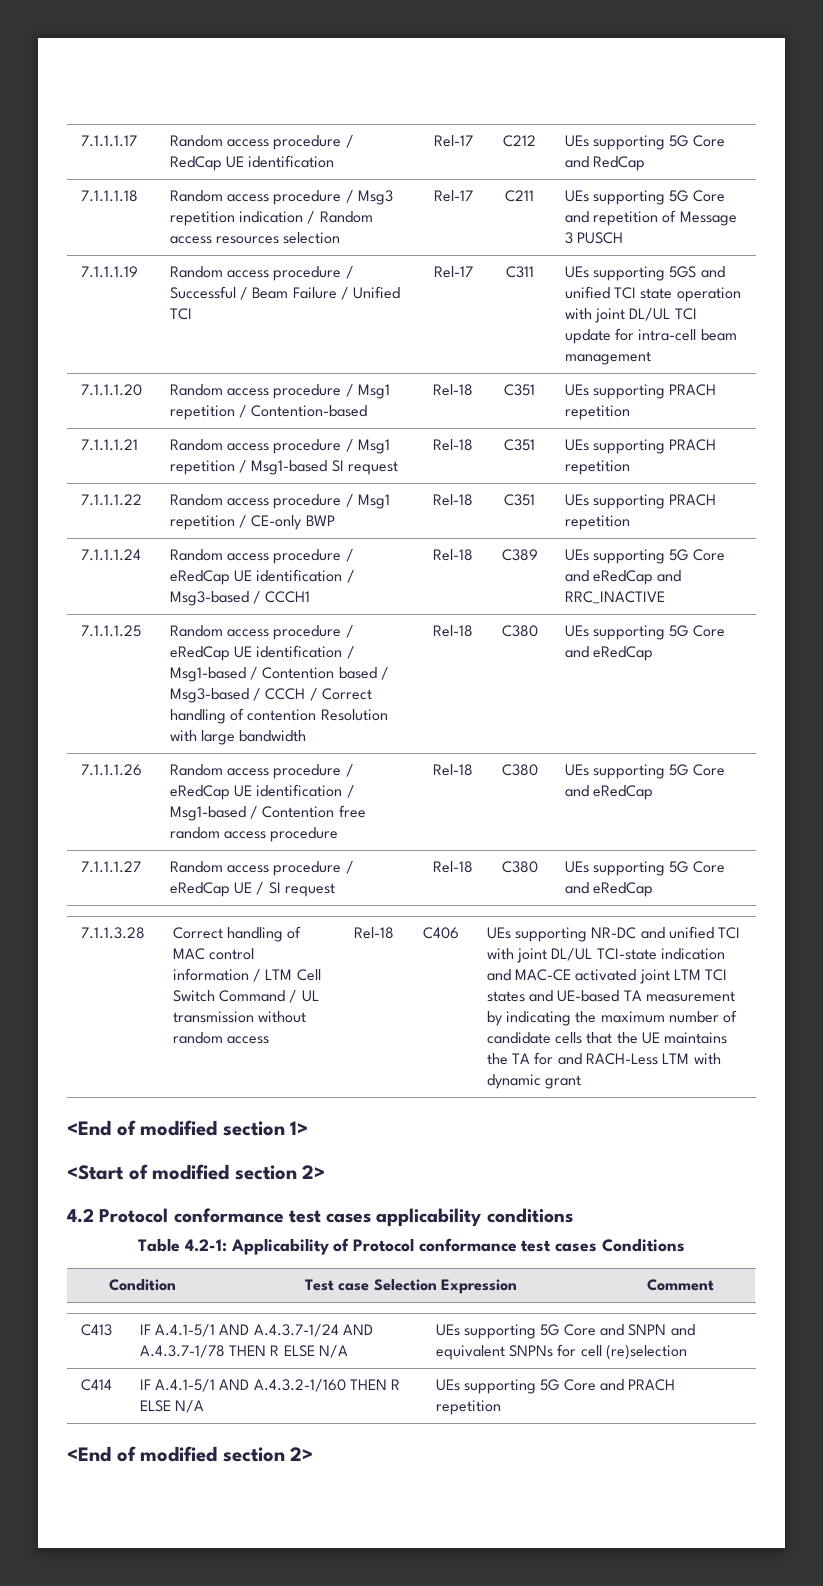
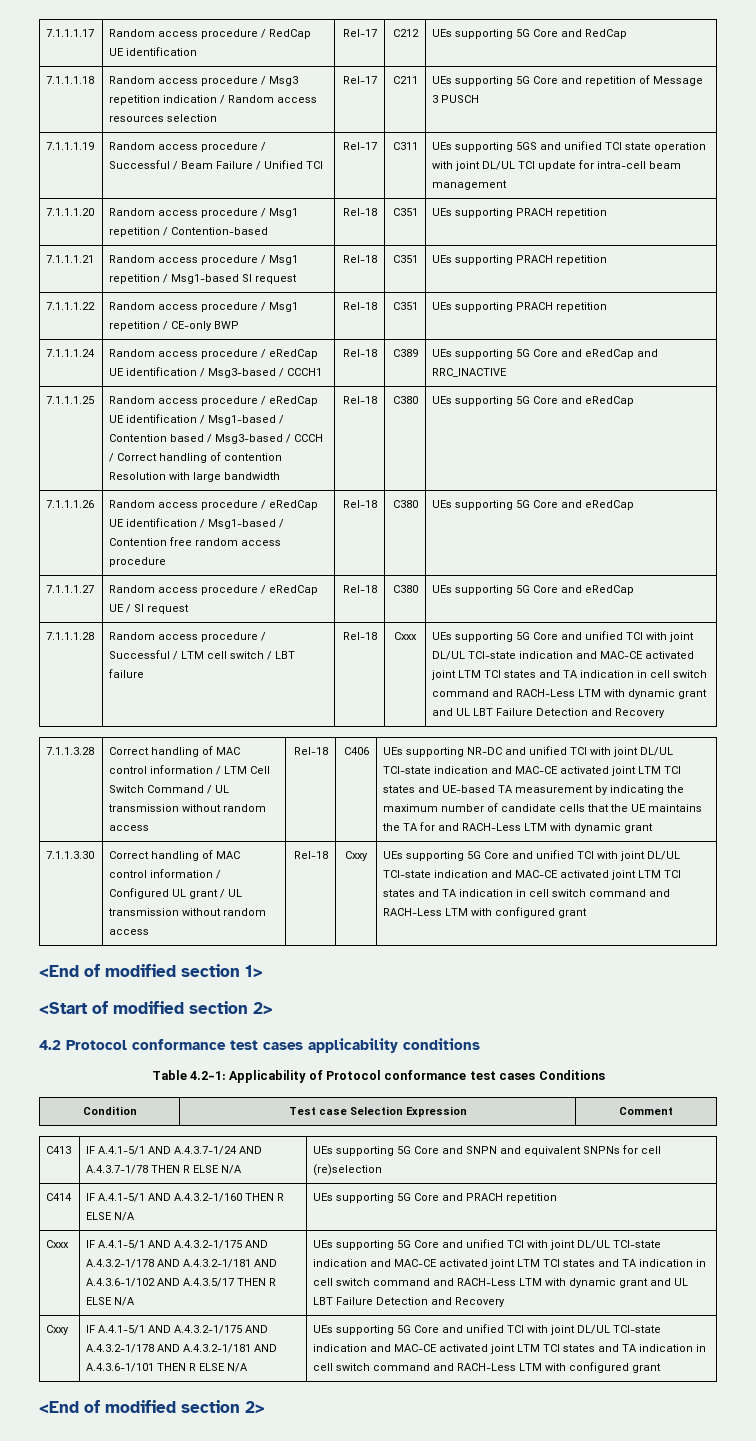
(654, 889) none -> [46,632,95,640] [109,632,267,642] [109,650,296,660] [109,669,145,678] [342,632,377,640] [394,632,417,640] [432,631,695,642] [432,651,695,660] [431,670,708,680] [432,689,708,699] [432,708,666,718] // 7.1.1.1.28 | Random access procedure / Successful / LTM cell switch / LBT failure | Rel-18 | Cxxx | UEs supporting 5G Core and unified TCI with joint DL/UL TCI-state indication and MAC-CE activated joint LTM TCI states and TA indication in cell switch command and RACH-Less LTM with dynamic grant and UL LBT Failure Detection and Recovery
(582, 1082) none -> [46,851,95,859] [109,850,241,861] [109,869,222,879] [109,888,243,899] [108,908,267,916] [109,929,150,935] [293,851,328,859] [345,851,368,861] [383,850,681,861] [383,870,682,880] [383,889,671,897] [383,907,588,918] // 7.1.1.3.30 | Correct handling of MAC control information / Configured UL grant / UL transmission without random access | Rel-18 | Cxxy | UEs supporting 5G Core and unified TCI with joint DL/UL TCI-state indication and MAC-CE activated joint LTM TCI states and TA indication in cell switch command and RACH-Less LTM with configured grant
(501, 1407) none -> [46,1240,70,1248] [86,1240,269,1249] [86,1259,278,1268] [86,1278,277,1287] [86,1297,136,1306] [313,1239,662,1250] [313,1259,707,1269] [313,1278,689,1288] [313,1297,506,1307] [46,1325,70,1335] [86,1325,269,1334] [86,1344,278,1353] [86,1363,249,1372] [313,1324,662,1335] [313,1344,707,1354] [313,1362,662,1373] // Cxxx | IF A.4.1-5/1 AND A.4.3.2-1/175 AND A.4.3.2-1/178 AND A.4.3.2-1/181 AND A.4.3.6-1/102 AND A.4.3.5/17 THEN R ELSE N/A | UEs supporting 5G Core and unified TCI with joint DL/UL TCI-state indication and MAC-CE activated joint LTM TCI states and TA indication in cell switch command and RACH-Less LTM with dynamic grant and UL LBT Failure Detection and Recovery // Cxxy | IF A.4.1-5/1 AND A.4.3.2-1/175 AND A.4.3.2-1/178 AND A.4.3.2-1/181 AND A.4.3.6-1/101 THEN R ELSE N/A | UEs supporting 5G Core and unified TCI with joint DL/UL TCI-state indication and MAC-CE activated joint LTM TCI states and TA indication in cell switch command and RACH-Less LTM with configured grant

